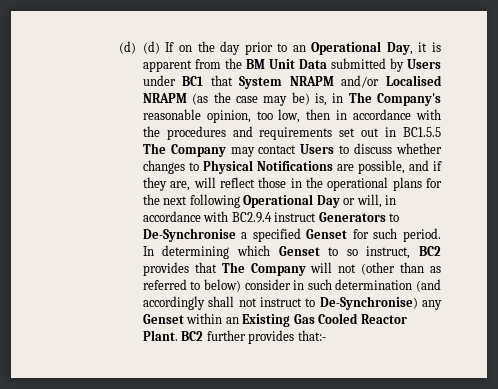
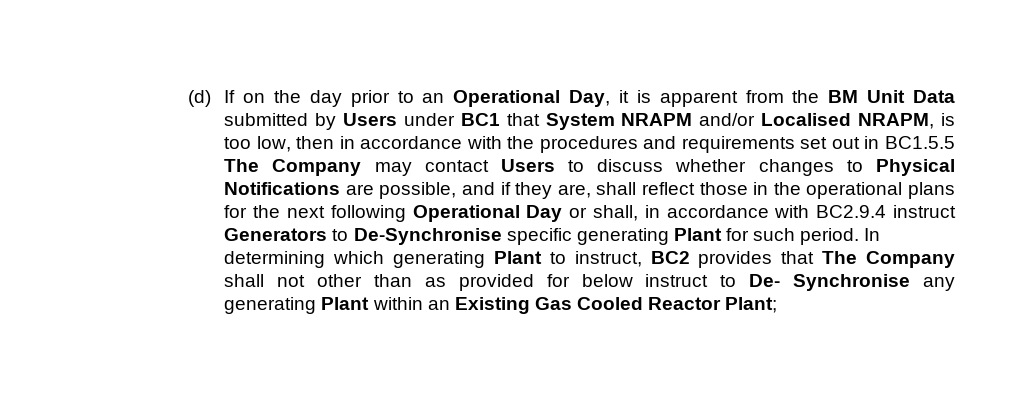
[119,41,160,54] (d) (d) -> [188,90,212,107] (d)
[142,92,441,106] [142,109,251,123] NRAPM (as the case may be) is, in The Company's reasonable opinion, -> [858,113,956,129] NRAPM, is
[193,177,216,188] will -> [596,182,637,195] shall
[356,194,382,208] will, -> [592,205,638,221] shall,
[241,228,348,242] a specified Genset -> [506,228,722,245] specific generating Plant
[278,246,358,256] Genset to so -> [393,251,566,268] generating Plant to
[310,262,441,275] [142,279,441,292] [142,296,442,310] [142,314,184,324] will not (other than as referred to below) consider in such determination (and accordingly shall not instruct to De-Synchronise) any Genset -> [224,274,955,291] [224,297,370,314] shall not other than as provided for below instruct to De- Synchronise any generating Plant
[142,330,326,344] Plant. BC2 further provides that:- -> [725,297,778,313] Plant;

